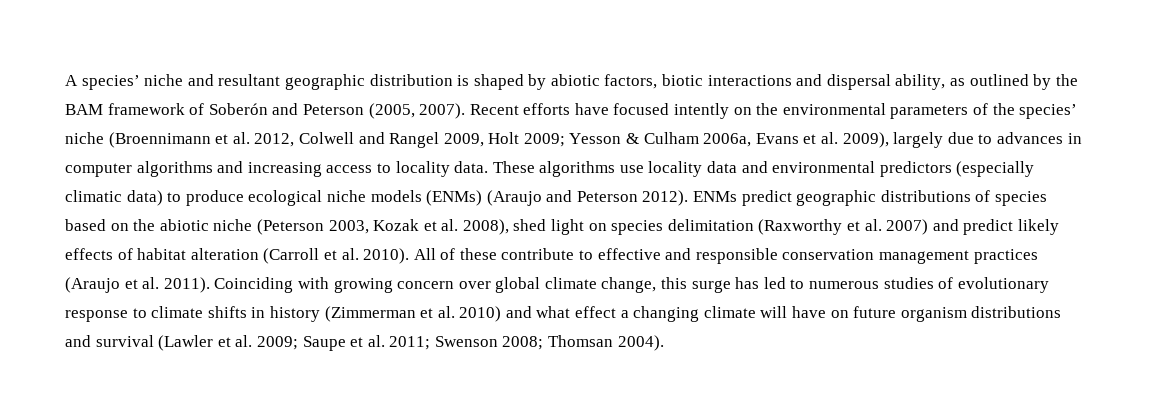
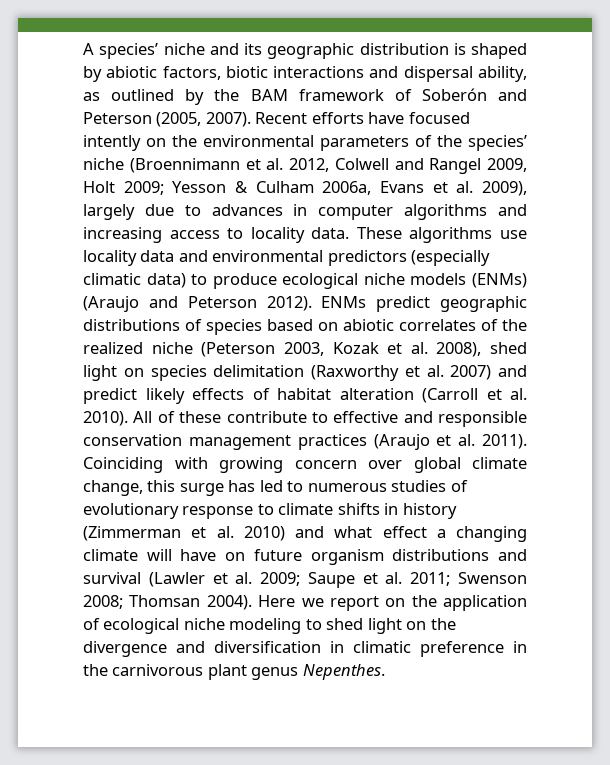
[218,74,281,86] resultant -> [244,43,262,55] its
[133,219,209,231] the abiotic -> [343,319,527,331] [83,342,143,354] abiotic correlates of the realized
(664, 343) none -> [258,595,527,611] [83,618,456,634] [83,641,527,657] [83,664,385,680] Here we report on the application of ecological niche modeling to shed light on the divergence and diversification in climatic preference in the carnivorous plant genus Nepenthes.

